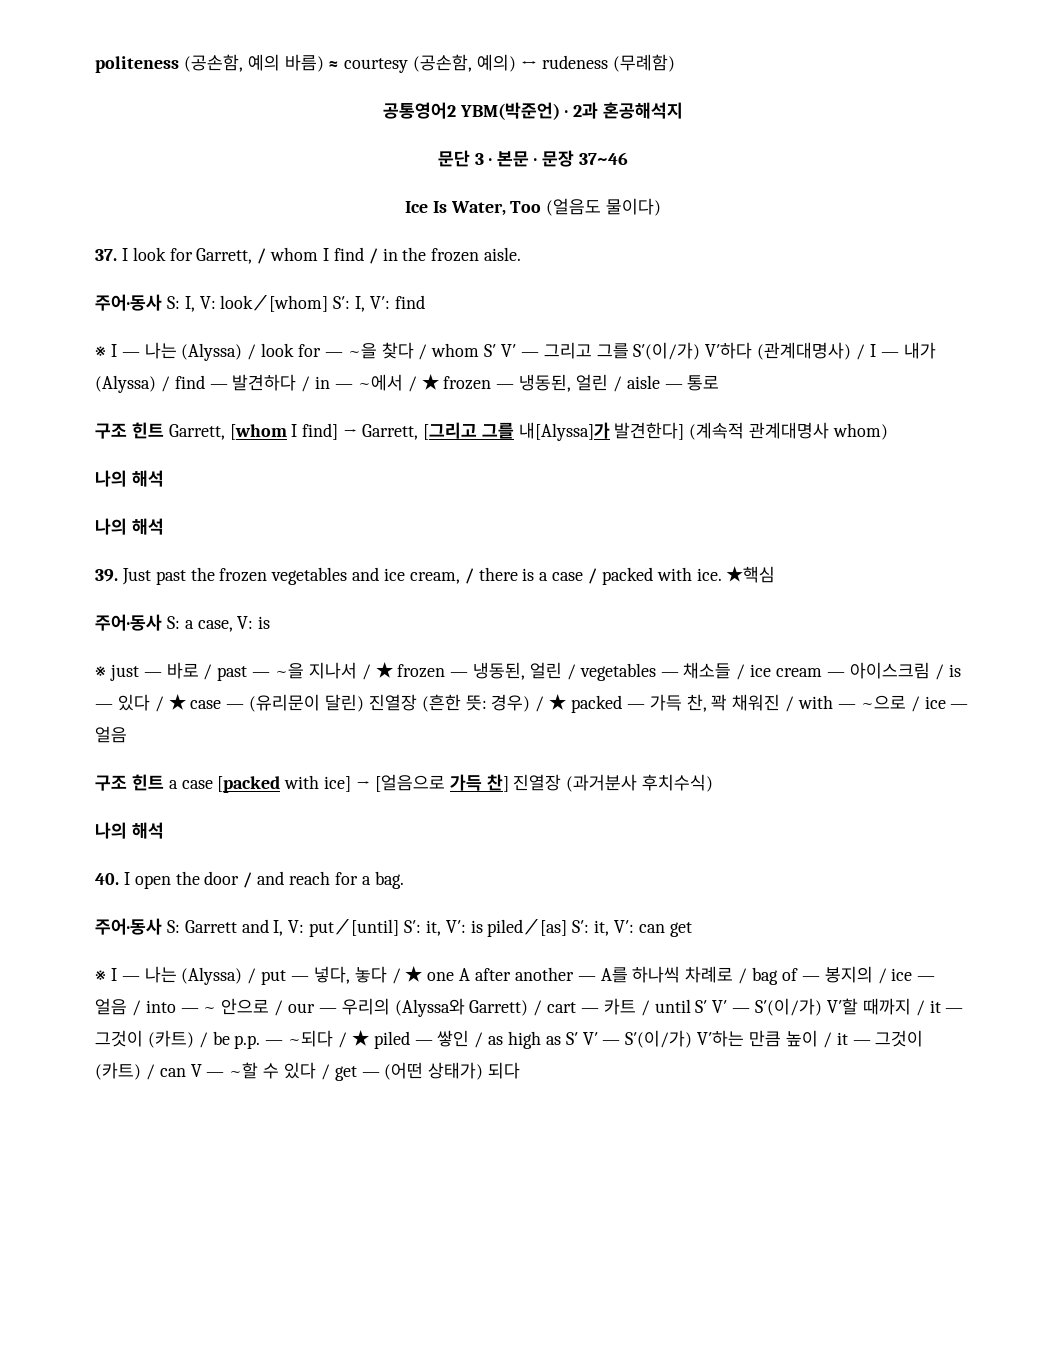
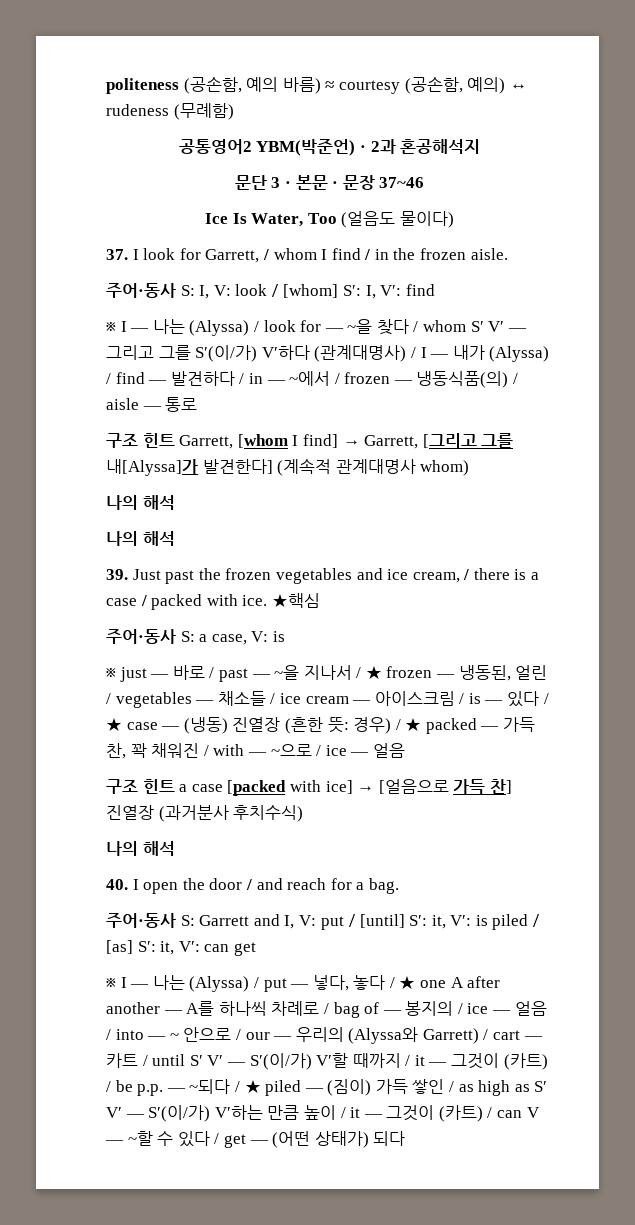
[421,373,609,392] ★ frozen — 냉동된, 얼린 -> [344,371,509,388] frozen — 냉동식품(의)
[249,694,365,712] (유리문이 달린) -> [183,717,228,734] (냉동)
(433, 1042) none -> [327,1079,408,1096] (짐이) 가득

